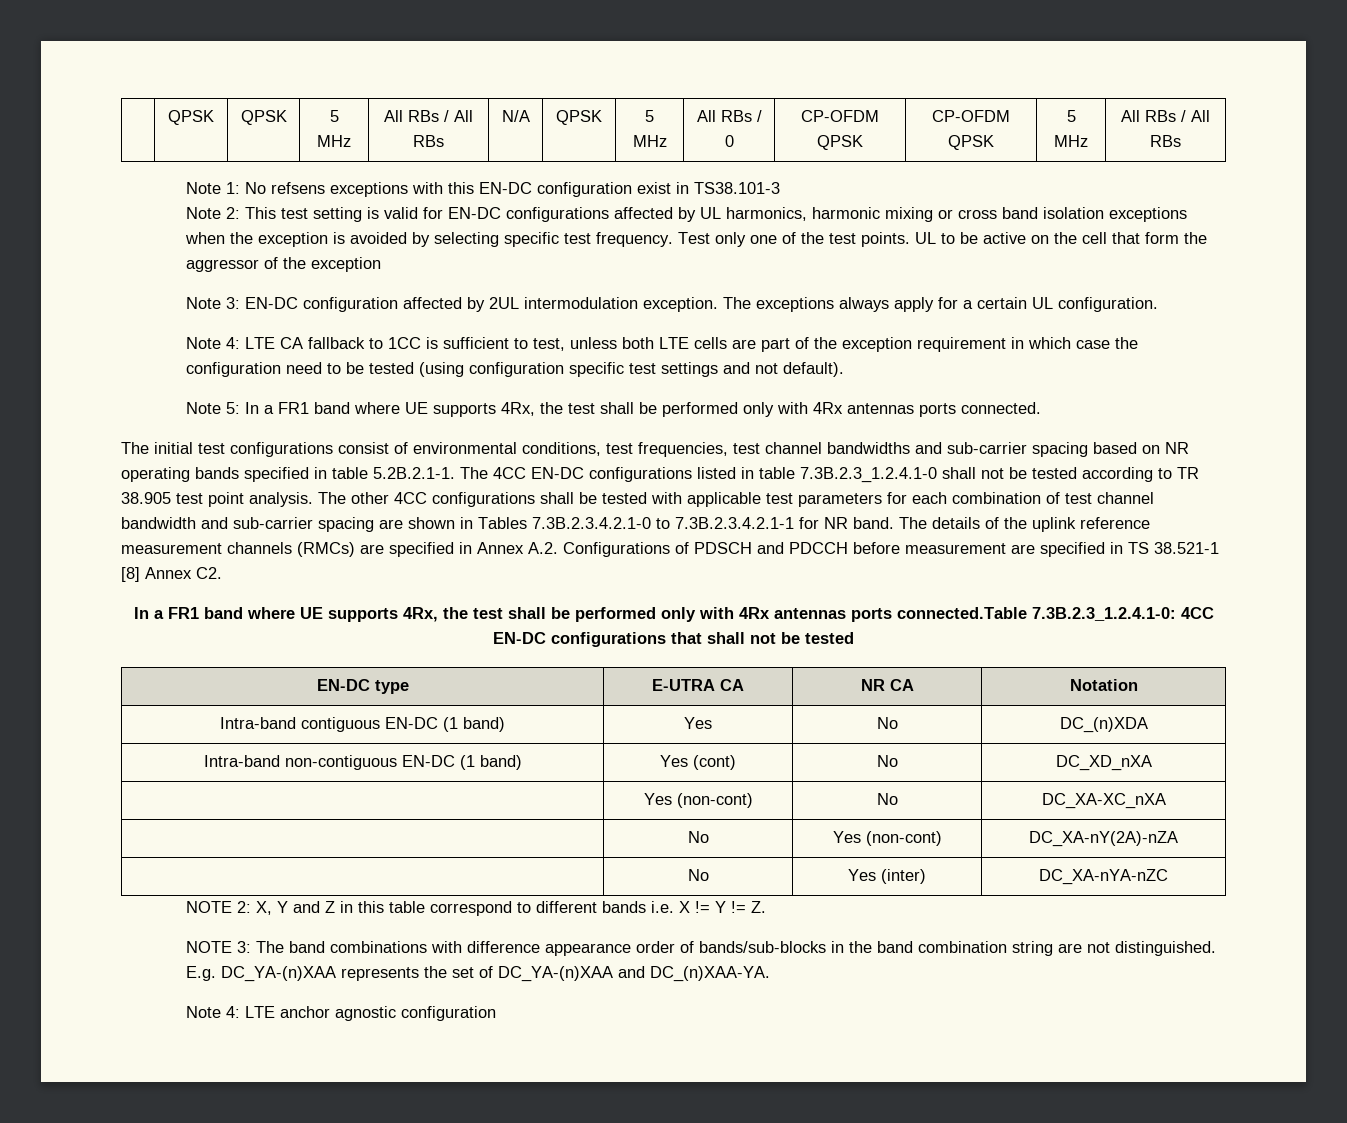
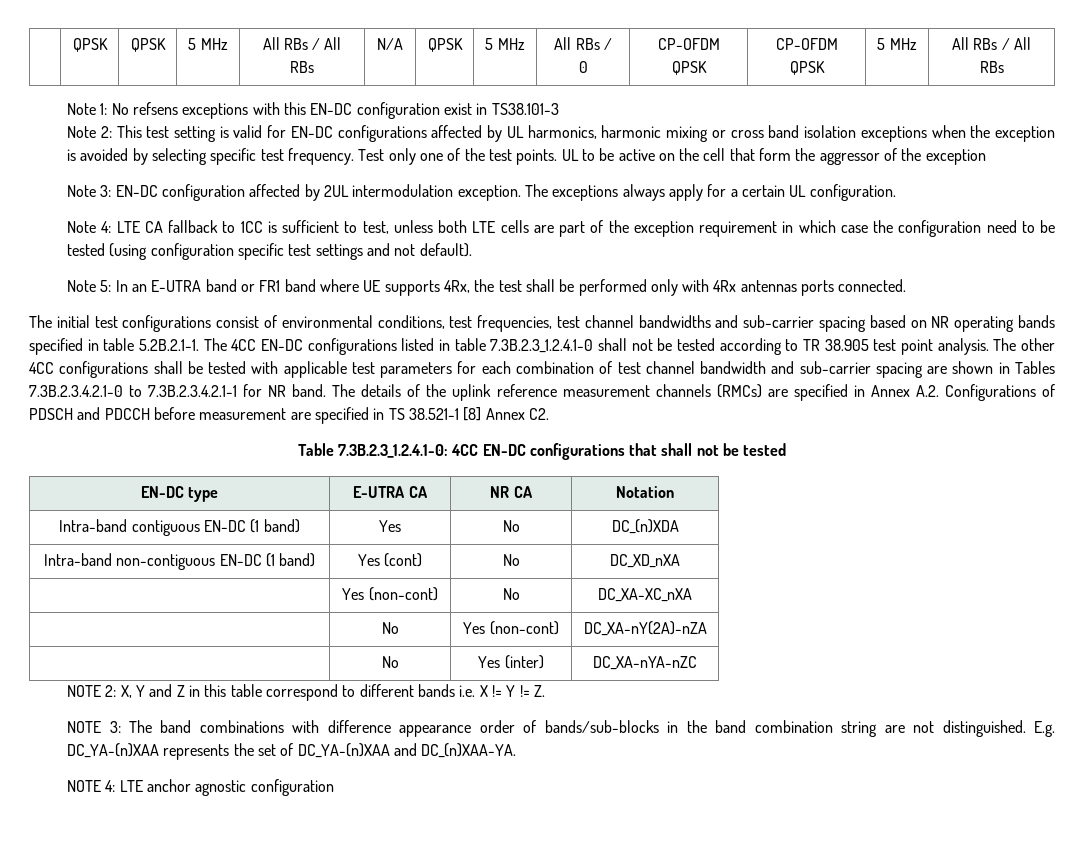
[263,405,274,414] a -> [132,279,255,292] an E-UTRA band or
[133,607,1027,622] In a FR1 band where UE supports 4Rx, the test shall be performed only with 4Rx antennas ports connected.Table -> [297,443,334,456] Table
[185,1006,221,1018] Note -> [67,780,102,792] NOTE

